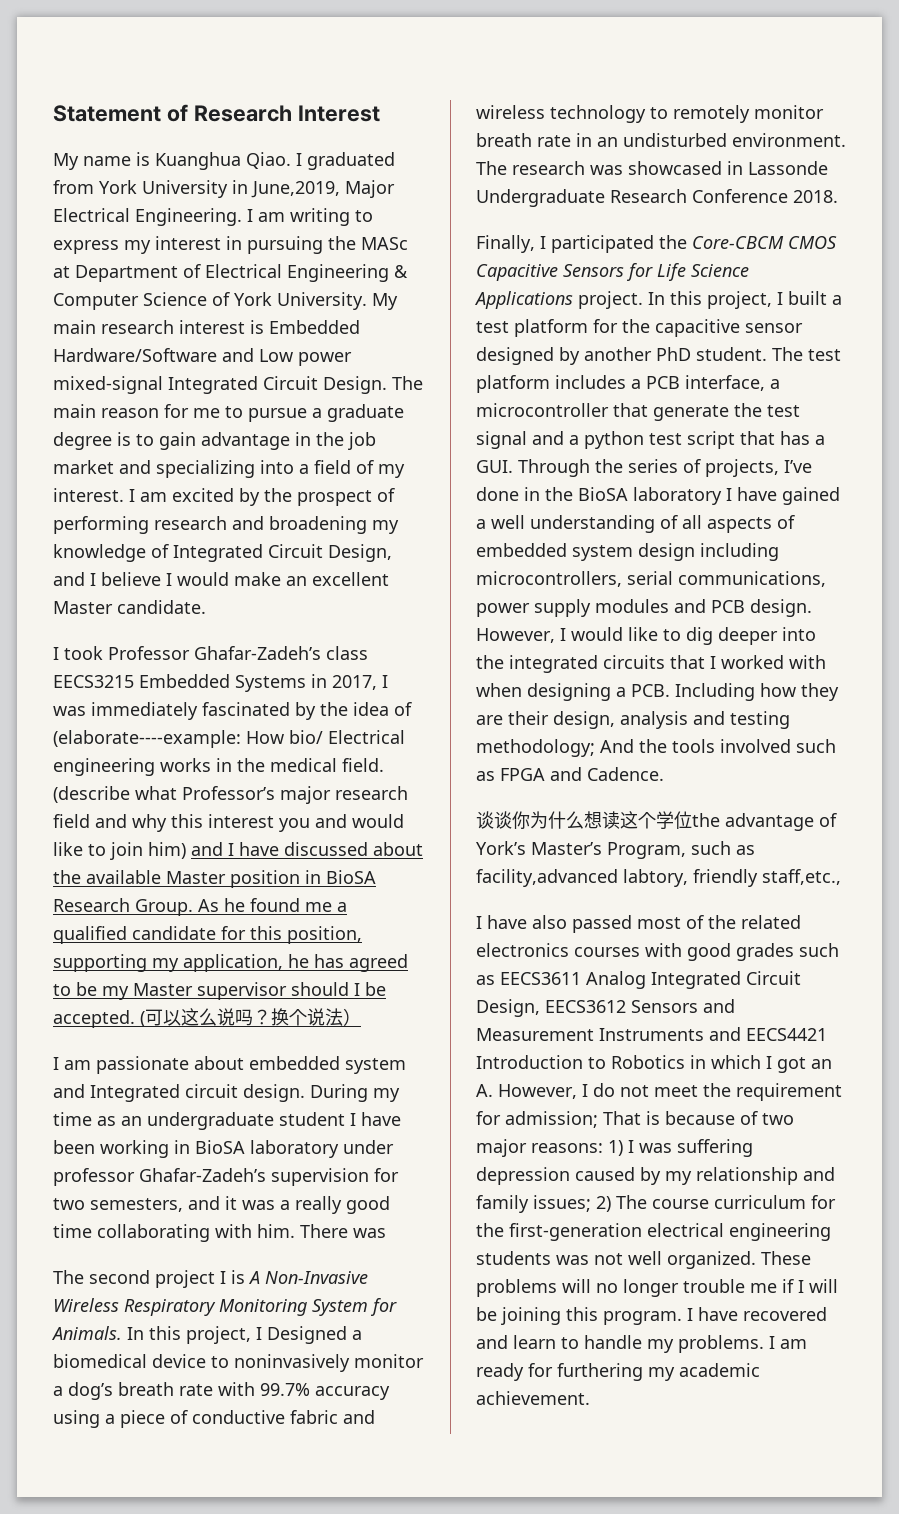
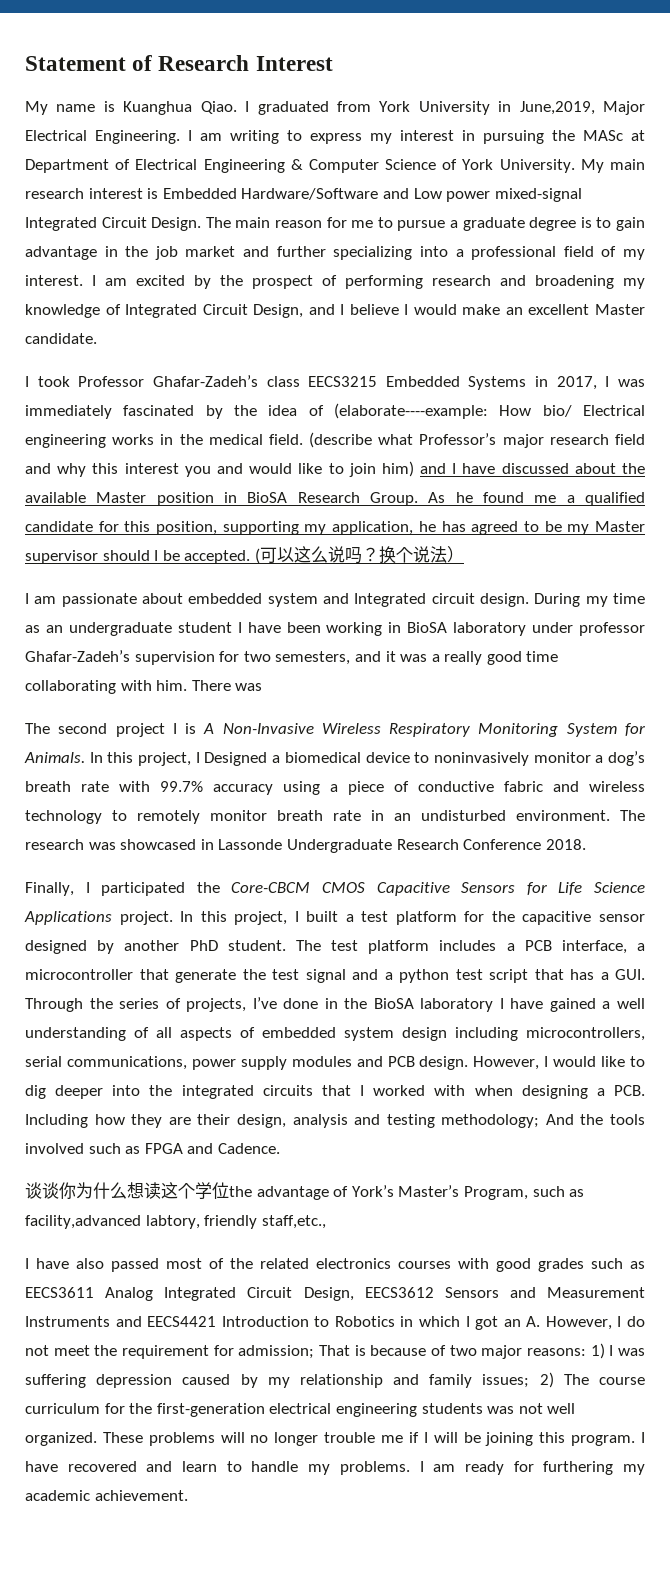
(151, 467) none -> [276,246,326,257] further
(309, 469) none -> [471,246,557,260] professional

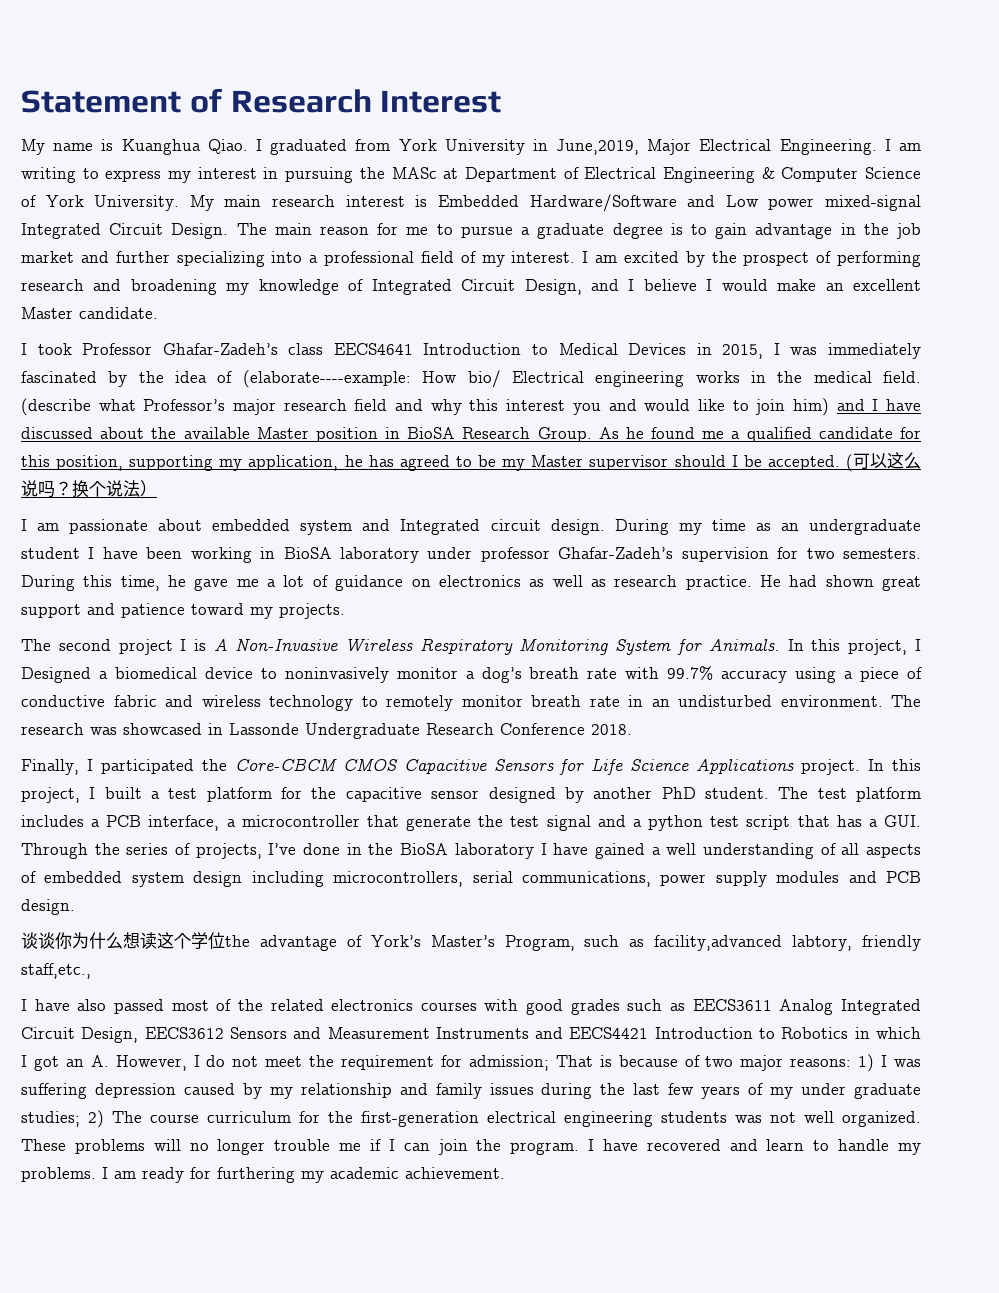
[308,376,597,390] EECS3215 Embedded Systems in 2017, -> [333,343,764,359] EECS4641 Introduction to Medical Devices in 2015,
[275,651,559,665] [25,680,263,694] semesters, and it was a really good time collaborating with him. There was -> [843,548,922,559] [21,575,922,591] [21,603,345,619] semesters. During this time, he gave me a lot of guidance on electronics as well as research practice. He had shown great support and patience toward my projects.
[473,1056,645,1070] [25,1085,645,1099] [25,1114,646,1128] [25,1143,280,1154] However, I would like to dig deeper into the integrated circuits that I worked with when designing a PCB. Including how they are their design, analysis and testing methodology; And the tools involved such as FPGA and Cadence. -> (75, 907) none
[482,1374,530,1388] issues; -> [489,1083,922,1099] [21,1111,80,1127] issues during the last few years of my under graduate studies;
[433,1432,566,1446] will be joining this -> [403,1139,502,1155] can join the

